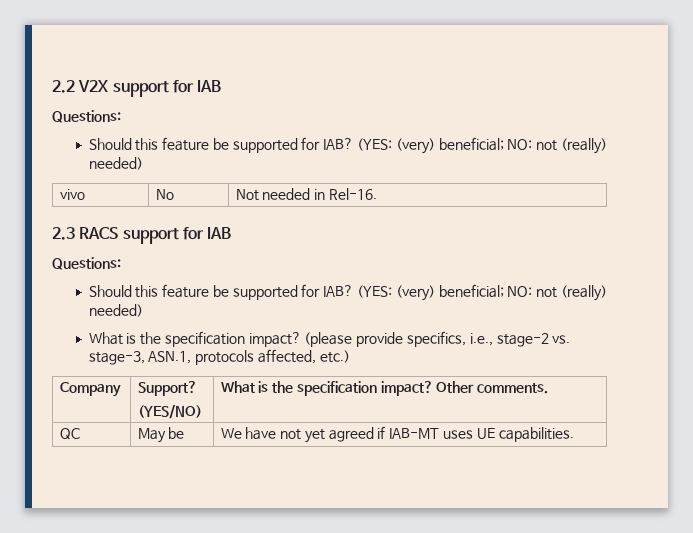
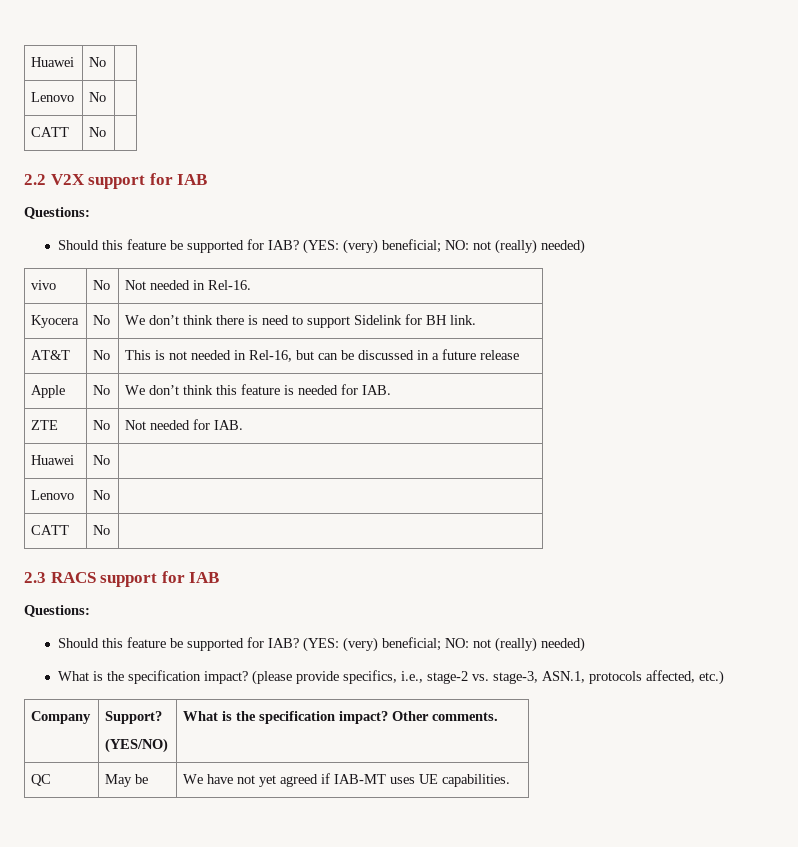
(52, 86) none -> [31,57,75,67] [89,57,107,67] [31,92,75,102] [89,92,107,102] [31,127,70,137] [89,127,107,137] Huawei | No | // Lenovo | No | // CATT | No | //
(377, 194) none -> [31,315,80,328] [93,315,111,325] [125,314,477,328] [31,350,71,360] [93,350,111,360] [125,349,520,362] [31,385,66,398] [93,385,111,395] [125,384,392,395] [31,420,59,430] [93,420,111,430] [125,419,244,430] [31,455,75,465] [93,455,111,465] [31,490,75,500] [93,490,111,500] [31,525,70,535] [93,525,111,535] // Kyocera | No | We don’t think there is need to support Sidelink for BH link. // AT&T | No | This is not needed in Rel-16, but can be discussed in a future release // Apple | No | We don’t think this feature is needed for IAB. // ZTE | No | Not needed for IAB. // Huawei | No | // Lenovo | No | // CATT | No |

